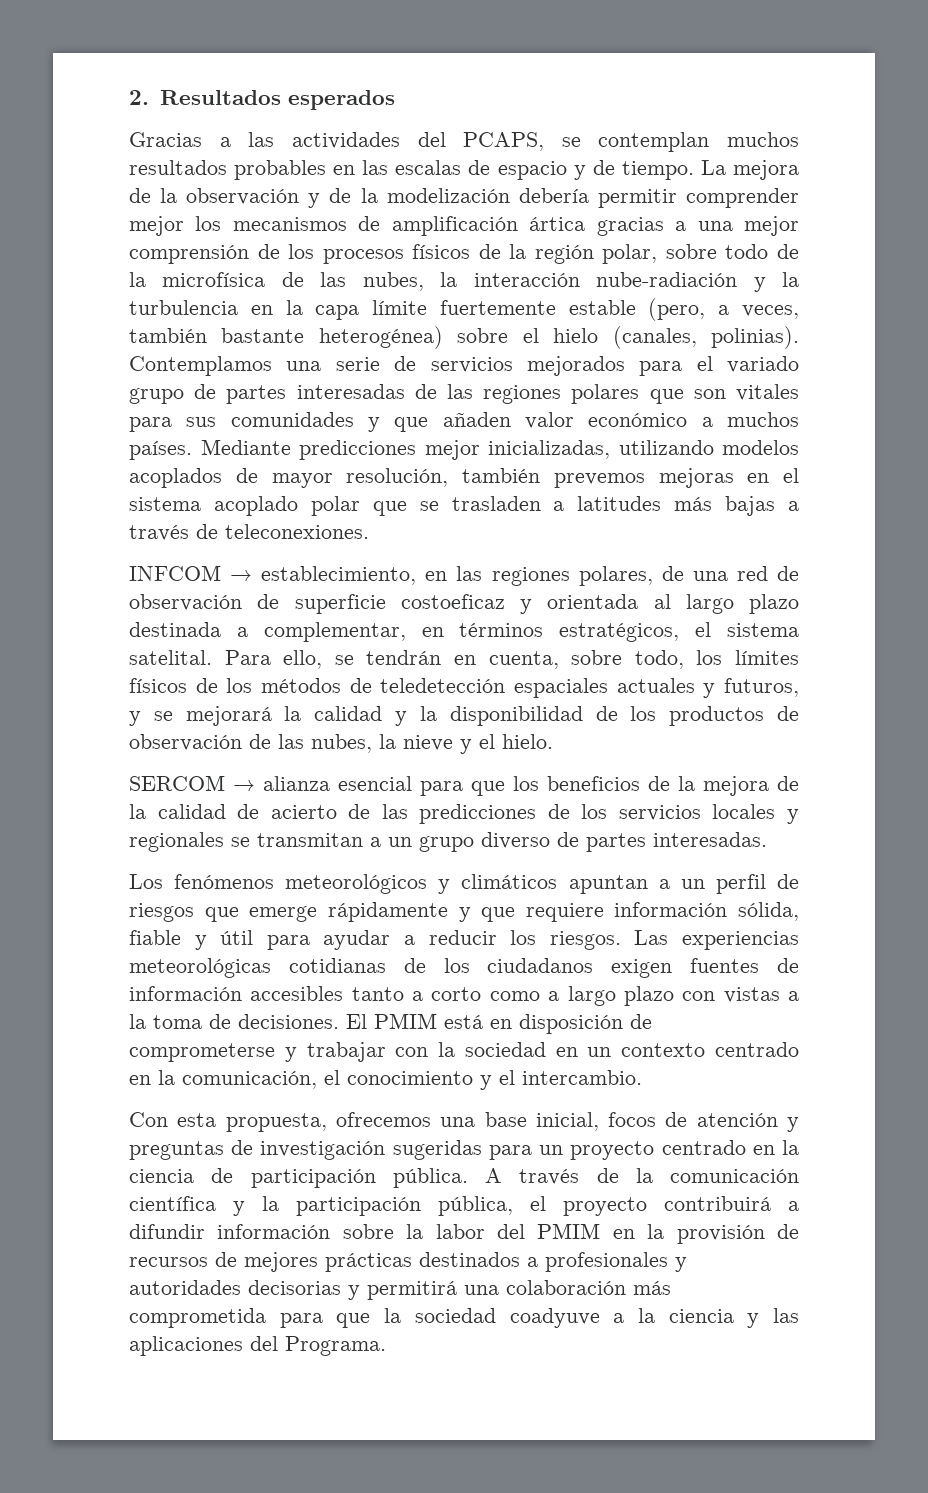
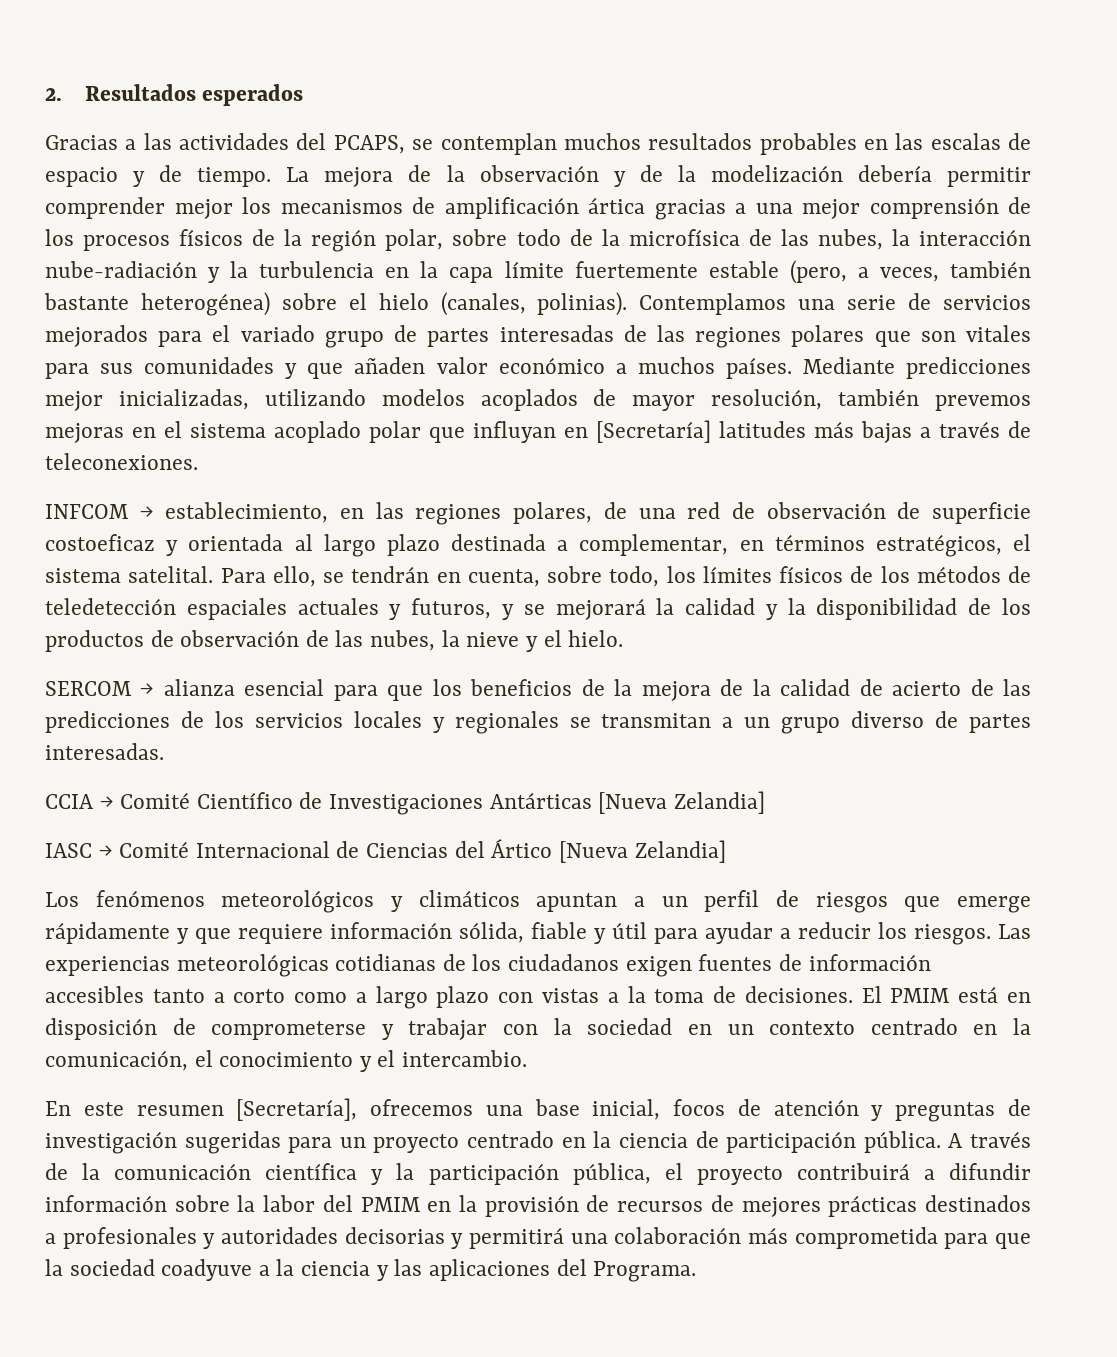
[419,496,565,511] se trasladen a -> [473,420,711,443] influyan en [Secretaría]
(767, 839) none -> [45,791,765,815] [45,839,726,863] // CCIA → Comité Científico de Investigaciones Antárticas [Nueva Zelandia] // IASC → Comité Internacional de Ciencias del Ártico [Nueva Zelandia]
[129,1112,327,1132] Con esta propuesta, -> [45,1098,358,1121] En este resumen [Secretaría],

